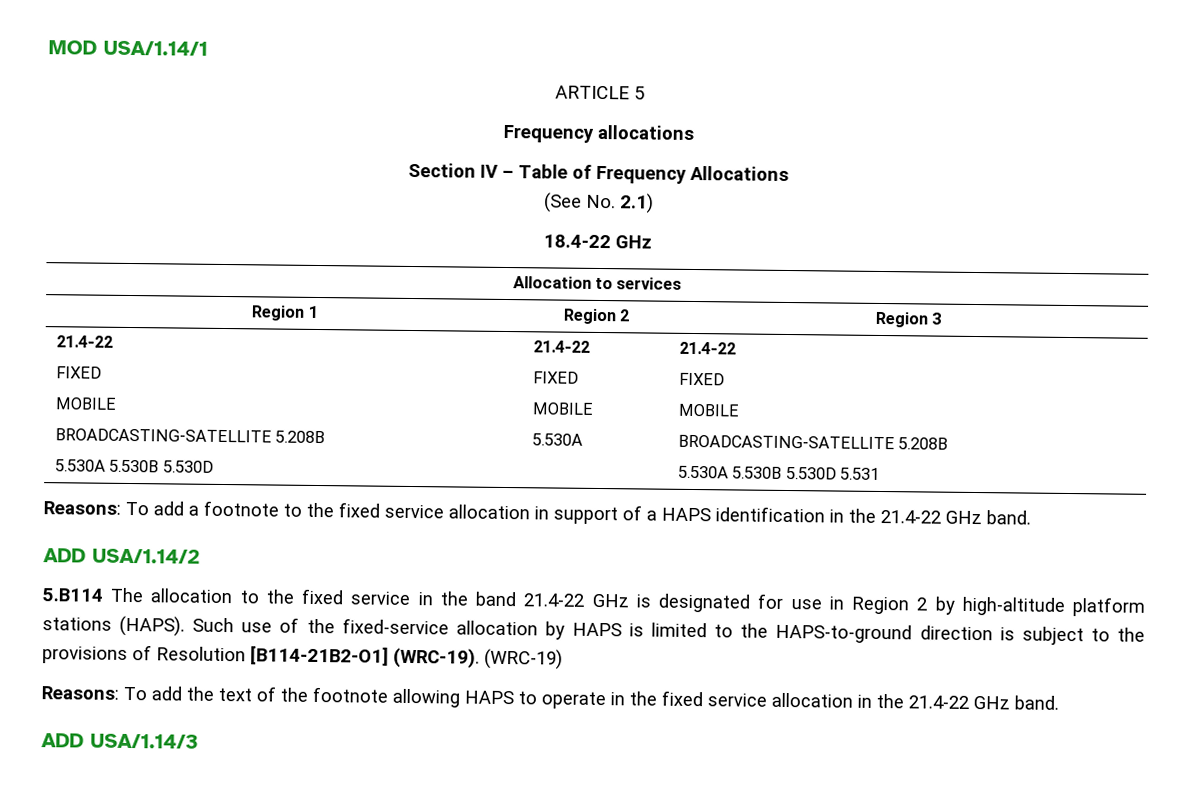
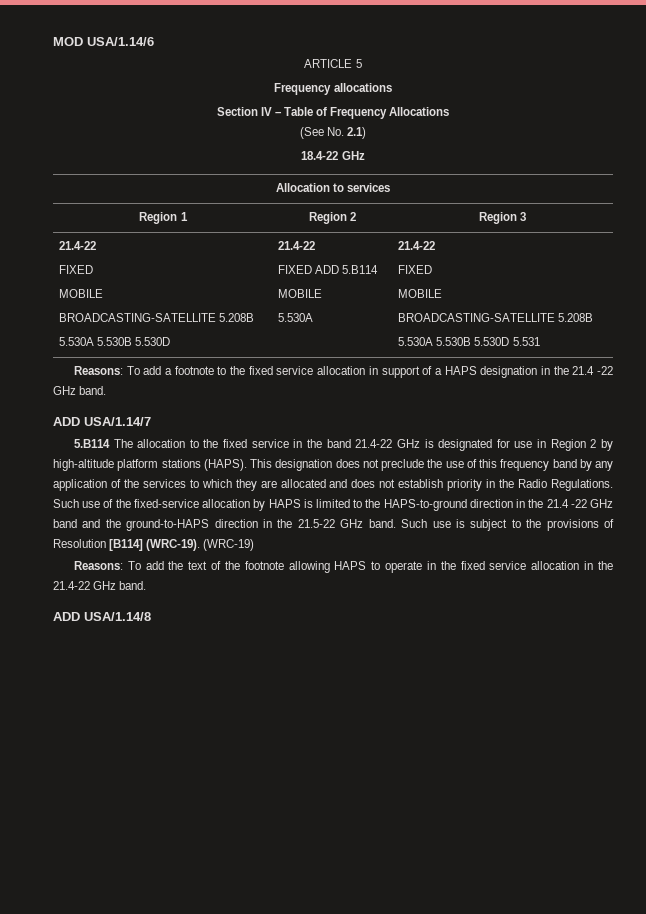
[103,40,208,56] USA/1.14/1 -> [87,37,154,46] USA/1.14/6
(579, 377) none -> [315,265,379,274] ADD 5.B114
[715,506,1031,525] [43,548,200,564] identification in the 21.4-22 GHz band. // ADD USA/1.14/2 -> [480,366,613,378] [53,386,107,395] [53,417,151,426] designation in the 21.4 -22 GHz band. // ADD USA/1.14/7
(186, 626) none -> [250,459,613,471] [53,479,613,491] This designation does not preclude the use of this frequency band by any application of the services to which they are allocated and does not establish priority in the Radio Regulations.
(993, 633) none -> [516,499,613,508] [53,519,451,531] in the 21.4 -22 GHz band and the ground-to-HAPS direction in the 21.5-22 GHz band. Such use
[250,645,389,666] [B114-21B2-O1] -> [109,539,144,551] [B114]
[90,733,199,749] USA/1.14/3 -> [84,612,151,621] USA/1.14/8

